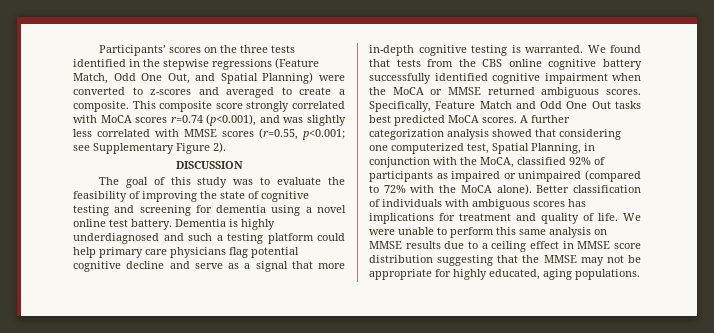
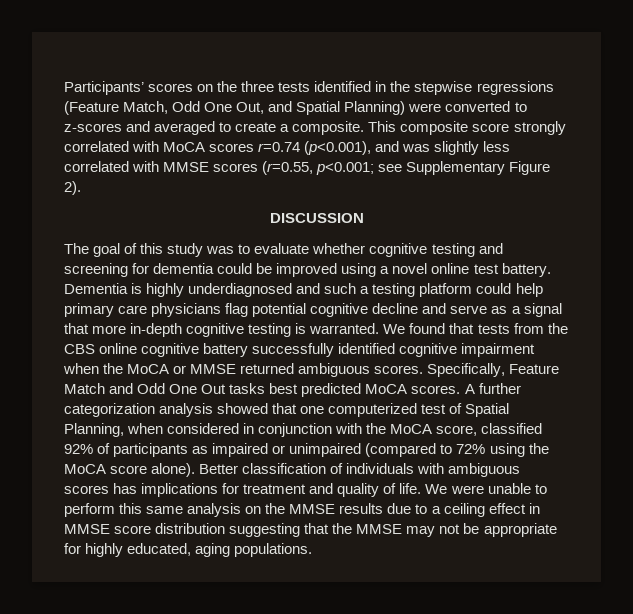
[328,177,345,185] [73,191,259,202] the feasibility of improving the state of -> [312,243,366,254] whether
(267, 209) none -> [217,263,338,277] could be improved
[559,129,621,140] considering -> (298, 408) none
[467,143,581,154] test, Spatial Planning, -> [421,403,510,417] [64,423,240,437] test of Spatial Planning, when considered
[480,157,514,168] MoCA, -> [390,424,478,436] MoCA score,
[410,185,492,193] with the MoCA -> [489,443,549,457] [64,464,148,474] using the MoCA score
(607, 232) none -> [265,503,286,514] the

